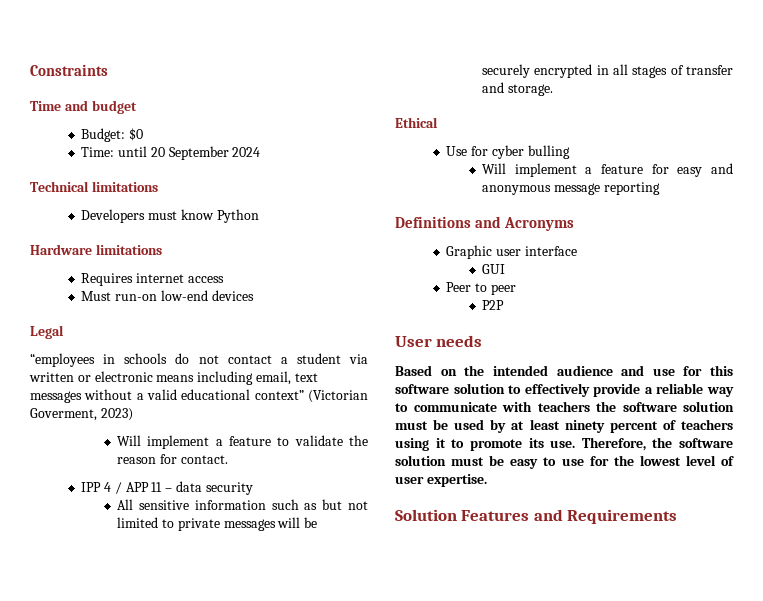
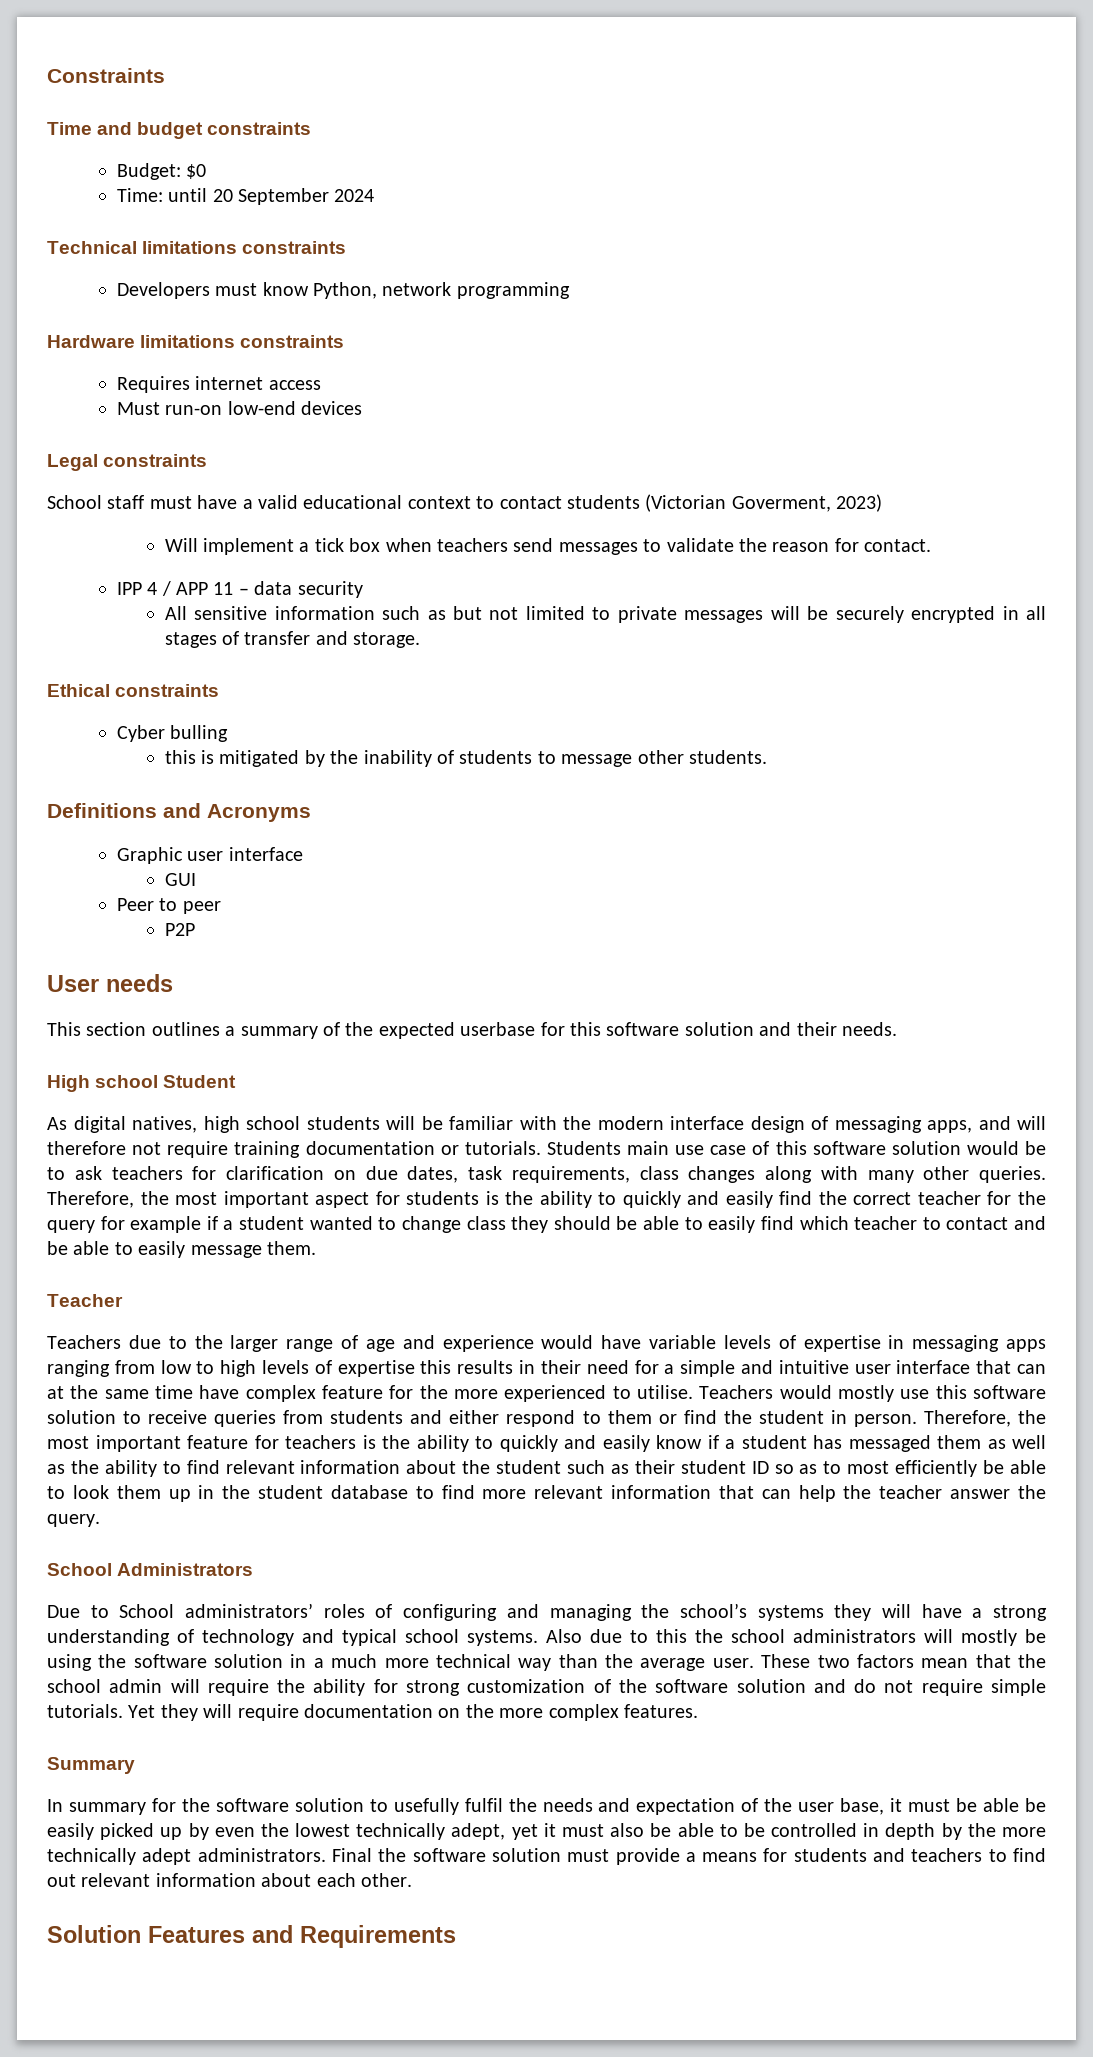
(137, 107) none -> [207,122,312,135] constraints
(158, 186) none -> [242,241,347,254] constraints
[216,209,259,223] Python -> [313,282,570,299] Python, network programming
(162, 249) none -> [240,335,345,348] constraints
[30,353,368,367] [29,371,318,385] [30,389,304,403] // “employees in schools do not contact a student via written or electronic means including email, text messages without a valid educational context” -> [103,454,208,467] [47,495,640,509] constraints // School staff must have a valid educational context to contact students
[229,436,272,446] feature -> [314,538,638,555] tick box when teachers send messages
[446,145,570,159] [482,163,733,177] [482,182,660,195] // Use for cyber bulling // Will implement a feature for easy and anonymous message reporting -> [115,684,220,697] [116,725,229,742] [164,750,768,767] constraints // Cyber bulling // this is mitigated by the inability of students to message other students.
[395,365,733,376] [395,383,734,397] [395,401,734,412] [395,419,733,433] [395,437,733,451] [395,455,734,469] [395,474,487,487] Based on the intended audience and use for this software solution to effectively provide a reliable way to communicate with teachers the software solution must be used by at least ninety percent of teachers using it to promote its use. Therefore, the software solution must be easy to use for the lowest level of user expertise. -> [47,1022,897,1039] [47,1075,237,1092] [47,1116,1046,1133] [47,1141,1046,1158] [47,1166,1046,1183] [47,1191,1046,1208] [47,1216,1046,1233] [47,1241,316,1258] [47,1294,123,1307] [47,1335,1047,1352] [47,1360,1047,1377] [47,1385,1047,1402] [47,1410,1046,1427] [47,1435,1046,1452] [47,1460,1047,1477] [47,1485,1047,1502] [47,1514,100,1527] [47,1563,254,1576] [47,1603,1047,1621] [47,1629,1046,1646] [47,1654,1046,1671] [47,1679,1046,1696] [47,1704,698,1721] [47,1757,135,1774] [47,1798,1047,1815] [47,1823,1046,1840] [47,1848,1046,1865] [47,1873,412,1887] This section outlines a summary of the expected userbase for this software solution and their needs. // High school Student // As digital natives, high school students will be familiar with the modern interface design of messaging apps, and will therefore not require training documentation or tutorials. Students main use case of this software solution would be to ask teachers for clarification on due dates, task requirements, class changes along with many other queries. Therefore, the most important aspect for students is the ability to quickly and easily find the correct teacher for the query for example if a student wanted to change class they should be able to easily find which teacher to contact and be able to easily message them. // Teacher // Teachers due to the larger range of age and experience would have variable levels of expertise in messaging apps ranging from low to high levels of expertise this results in their need for a simple and intuitive user interface that can at the same time have complex feature for the more experienced to utilise. Teachers would mostly use this software solution to receive queries from students and either respond to them or find the student in person. Therefore, the most important feature for teachers is the ability to quickly and easily know if a student has messaged them as well as the ability to find relevant information about the student such as their student ID so as to most efficiently be able to look them up in the student database to find more relevant information that can help the teacher answer the query. // School Administrators // Due to School administrators’ roles of configuring and managing the school’s systems they will have a strong understanding of technology and typical school systems. Also due to this the school administrators will mostly be using the software solution in a much more technical way than the average user. These two factors mean that the school admin will require the ability for strong customization of the software solution and do not require simple tutorials. Yet they will require documentation on the more complex features. // Summary // In summary for the software solution to usefully fulfil the needs and expectation of the user base, it must be able be easily picked up by even the lowest technically adept, yet it must also be able to be controlled in depth by the more technically adept administrators. Final the software solution must provide a means for students and teachers to find out relevant information about each other.

